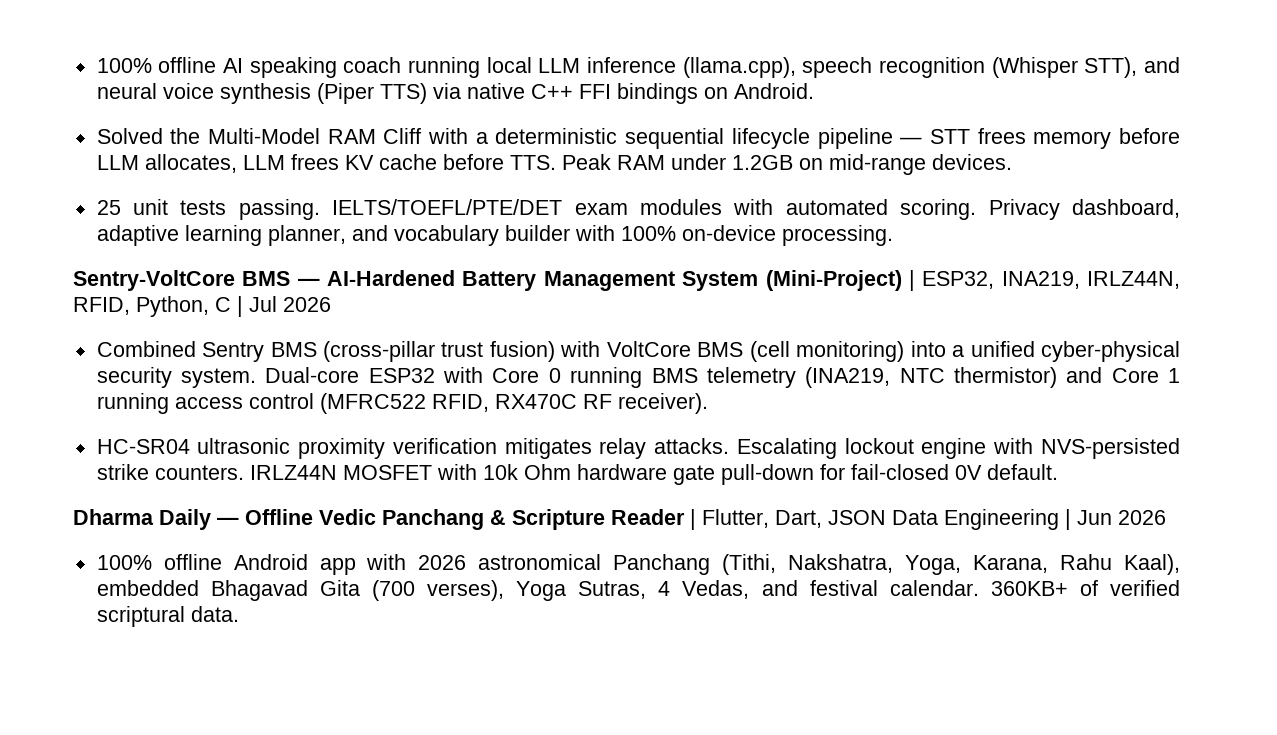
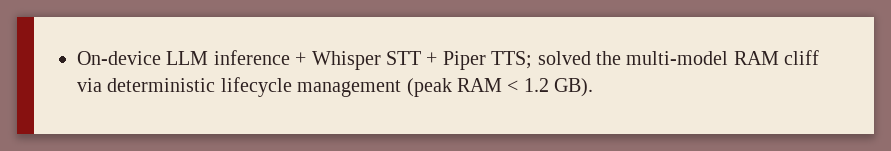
[96,57,1180,78] [96,83,814,104] [96,128,1180,149] [96,154,1012,175] [96,199,1180,220] [96,225,893,246] [73,270,1180,291] [73,296,331,317] [96,341,1180,362] [96,367,1180,388] [96,393,708,414] [96,438,1180,459] [96,464,1058,485] [73,509,1166,530] [96,554,1181,575] [96,580,1180,601] [96,606,239,627] 100% offline AI speaking coach running local LLM inference (llama.cpp), speech recognition (Whisper STT), and neural voice synthesis (Piper TTS) via native C++ FFI bindings on Android. // Solved the Multi-Model RAM Cliff with a deterministic sequential lifecycle pipeline — STT frees memory before LLM allocates, LLM frees KV cache before TTS. Peak RAM under 1.2GB on mid-range devices. // 25 unit tests passing. IELTS/TOEFL/PTE/DET exam modules with automated scoring. Privacy dashboard, adaptive learning planner, and vocabulary builder with 100% on-device processing. // Sentry-VoltCore BMS — AI-Hardened Battery Management System (Mini-Project) | ESP32, INA219, IRLZ44N, RFID, Python, C | Jul 2026 // Combined Sentry BMS (cross-pillar trust fusion) with VoltCore BMS (cell monitoring) into a unified cyber-physical security system. Dual-core ESP32 with Core 0 running BMS telemetry (INA219, NTC thermistor) and Core 1 running access control (MFRC522 RFID, RX470C RF receiver). // HC-SR04 ultrasonic proximity verification mitigates relay attacks. Escalating lockout engine with NVS-persisted strike counters. IRLZ44N MOSFET with 10k Ohm hardware gate pull-down for fail-closed 0V default. // Dharma Daily — Offline Vedic Panchang & Scripture Reader | Flutter, Dart, JSON Data Engineering | Jun 2026 // 100% offline Android app with 2026 astronomical Panchang (Tithi, Nakshatra, Yoga, Karana, Rahu Kaal), embedded Bhagavad Gita (700 verses), Yoga Sutras, 4 Vedas, and festival calendar. 360KB+ of verified scriptural data. -> [77,50,820,70] [77,77,594,97] On-device LLM inference + Whisper STT + Piper TTS; solved the multi-model RAM cliff via deterministic lifecycle management (peak RAM < 1.2 GB).

